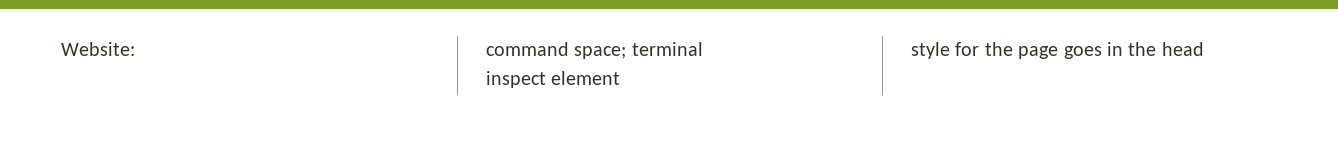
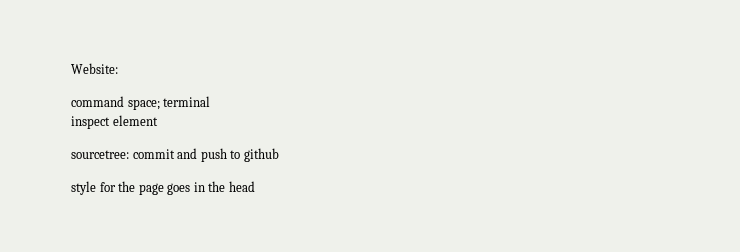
(621, 78) none -> [71,148,279,162] // sourcetree: commit and push to github

